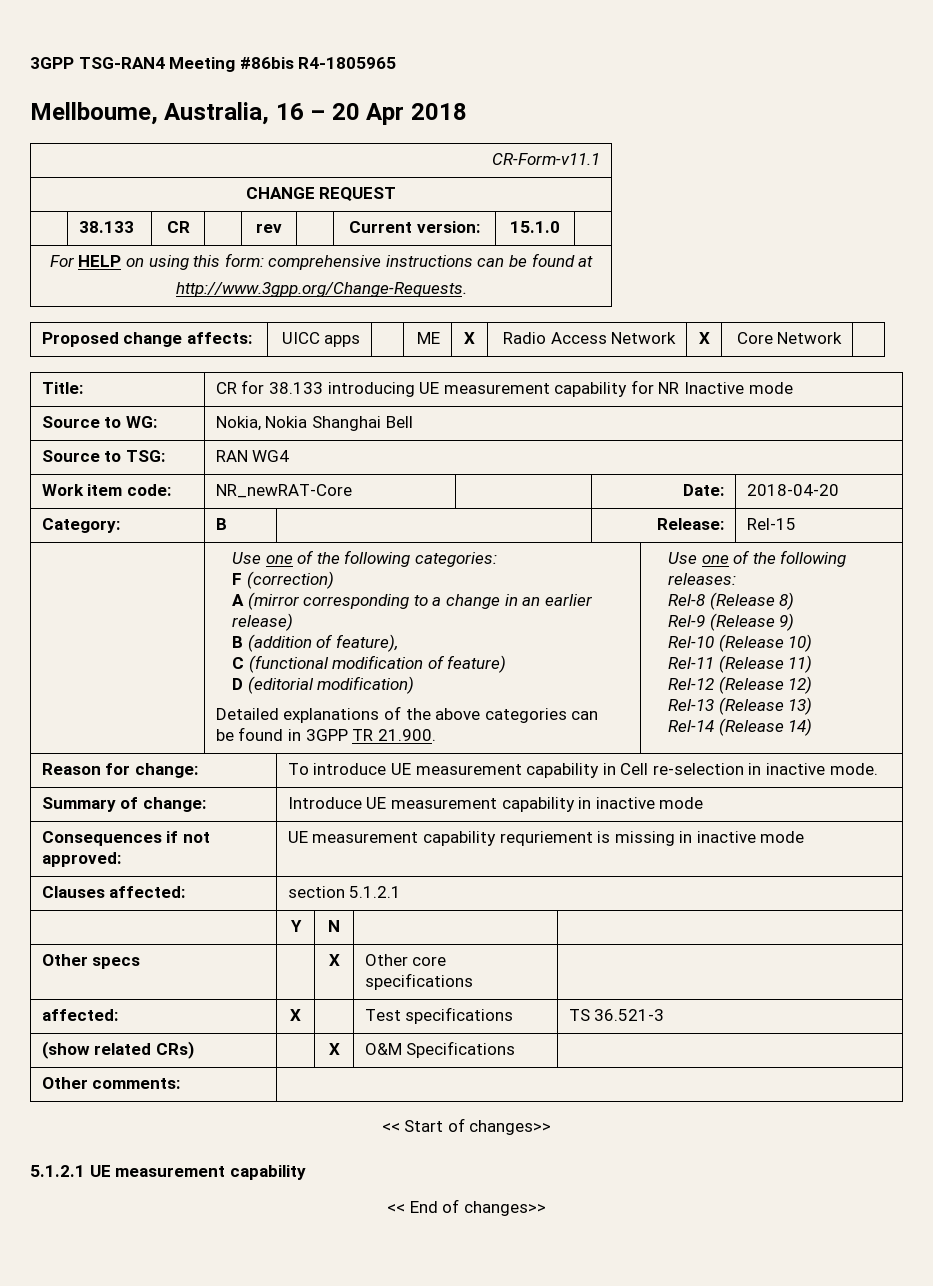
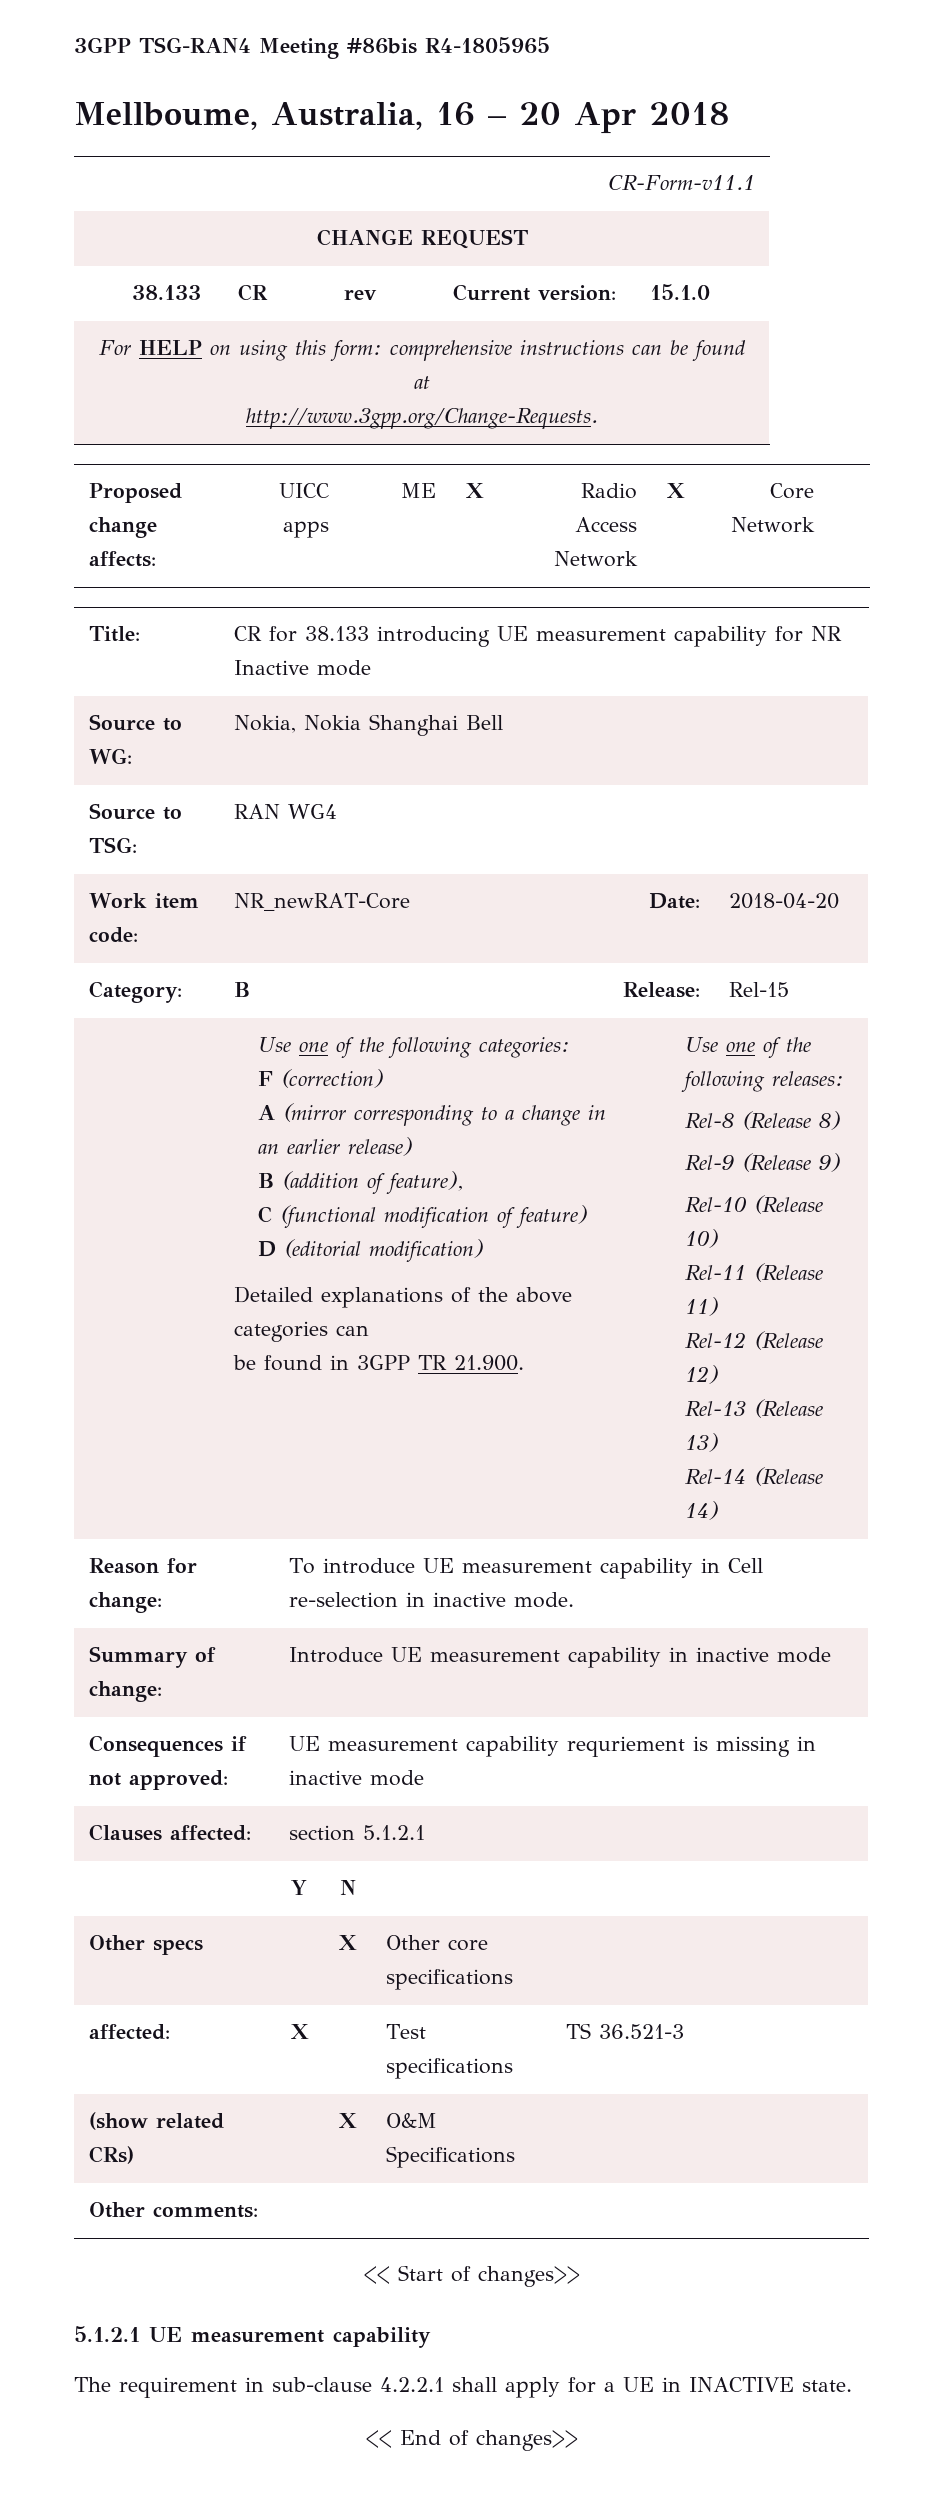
(306, 1172) none -> [74,2377,852,2398] // The requirement in sub-clause 4.2.2.1 shall apply for a UE in INACTIVE state.

